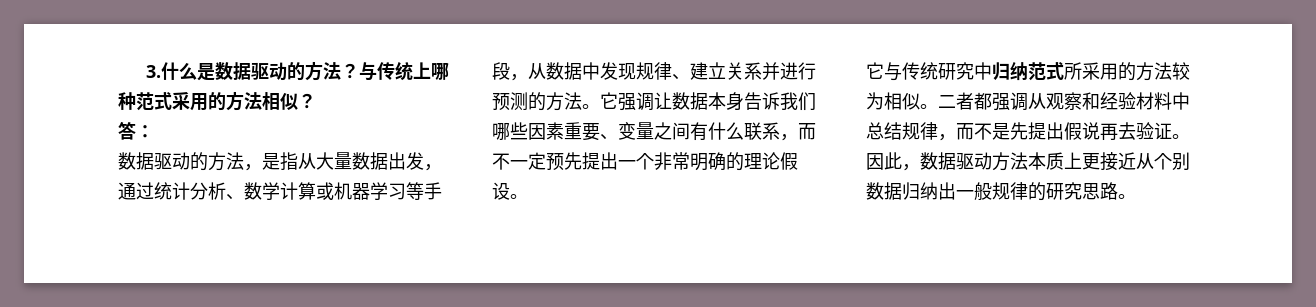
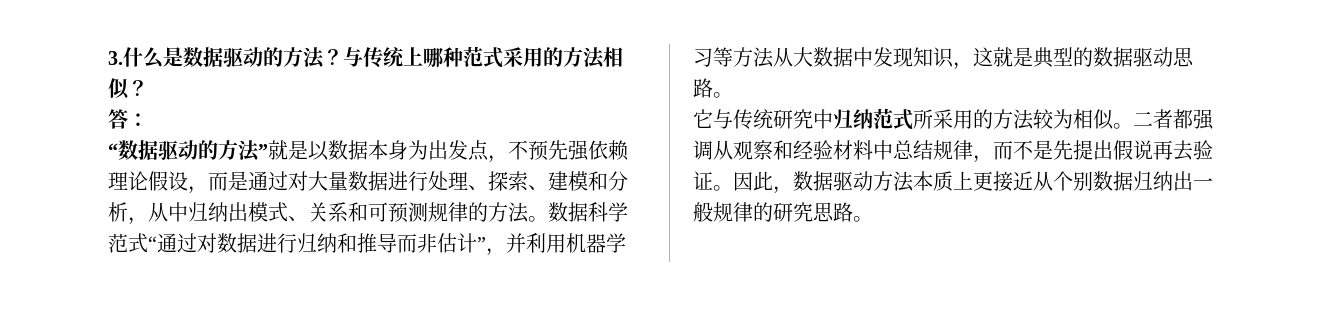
[118,152,442,171] [118,182,334,200] 数据驱动的方法，是指从大量数据出发，通过统计分析、数学计算或 -> [108,140,629,163] [108,171,628,194] [108,202,628,225] [108,233,566,256] “数据驱动的方法”就是以数据本身为出发点，不预先强依赖理论假设，而是通过对大量数据进行处理、探索、建模和分析，从中归纳出模式、关系和可预测规律的方法。数据科学范式“通过对数据进行归纳和推导而非估计”，并利用
[424,182,442,200] [492,62,546,81] 手段，从 -> [733,47,813,68] 方法从大
[636,62,816,80] [492,92,816,111] [492,122,816,141] [492,152,798,171] [492,182,510,200] 规律、建立关系并进行预测的方法。它强调让数据本身告诉我们哪些因素重要、变量之间有什么联系，而不一定预先提出一个非常明确的理论假设 -> [913,47,1194,70] [693,78,713,98] 知识，这就是典型的数据驱动思路

